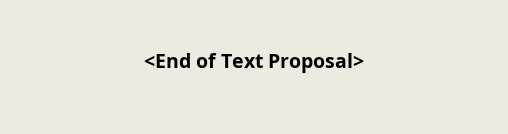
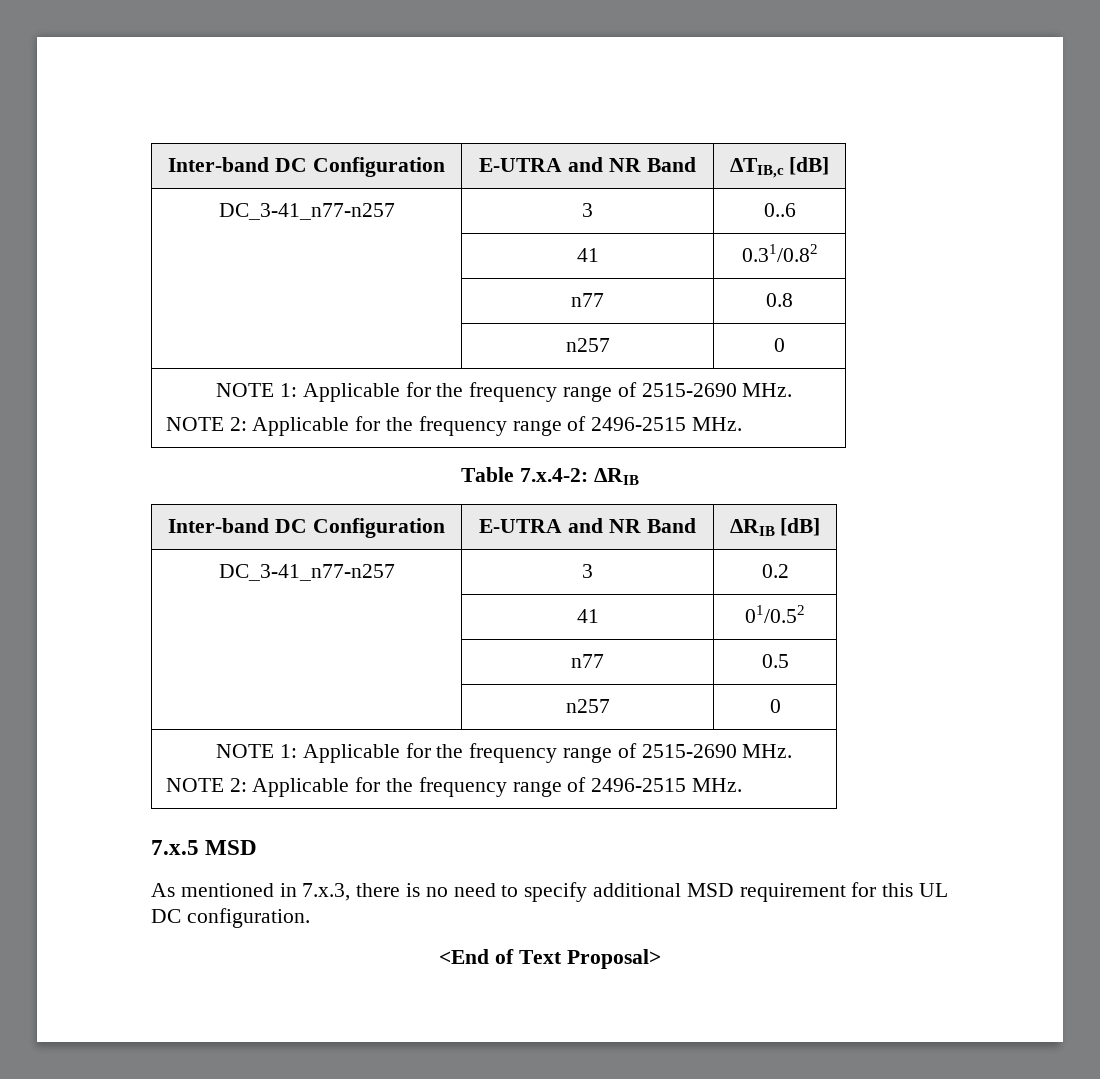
(143, 60) none -> [168,157,445,177] [479,157,696,172] [729,157,830,178] [218,203,395,220] [582,203,593,217] [763,203,796,217] [576,248,599,262] [741,244,818,262] [571,293,604,307] [766,293,793,307] [565,338,610,352] [774,338,785,352] [216,382,793,402] [165,416,742,436] [461,467,639,485] [168,518,445,538] [479,518,696,533] [729,518,821,536] [218,564,395,581] [582,564,593,578] [761,564,789,578] [576,609,599,623] [745,605,805,623] [571,654,604,668] [761,654,789,668] [565,699,610,713] [769,699,781,713] [216,743,793,763] [165,777,742,797] [151,840,258,855] [151,882,949,902] [151,908,310,928] Inter-band DC Configuration | E-UTRA and NR Band | ΔTIB,c [dB] // DC_3-41_n77-n257 | 3 | 0..6 // | 41 | 0.31/0.82 // | n77 | 0.8 // | n257 | 0 // NOTE 1: Applicable for the frequency range of 2515-2690 MHz. // NOTE 2: Applicable for the frequency range of 2496-2515 MHz. // Table 7.x.4-2: ΔRIB // Inter-band DC Configuration | E-UTRA and NR Band | ΔRIB [dB] // DC_3-41_n77-n257 | 3 | 0.2 // | 41 | 01/0.52 // | n77 | 0.5 // | n257 | 0 // NOTE 1: Applicable for the frequency range of 2515-2690 MHz. // NOTE 2: Applicable for the frequency range of 2496-2515 MHz. // 7.x.5 MSD // As mentioned in 7.x.3, there is no need to specify additional MSD requirement for this UL DC configuration. //

